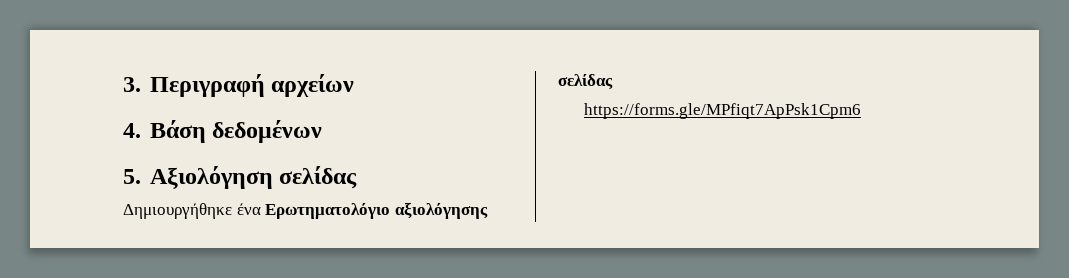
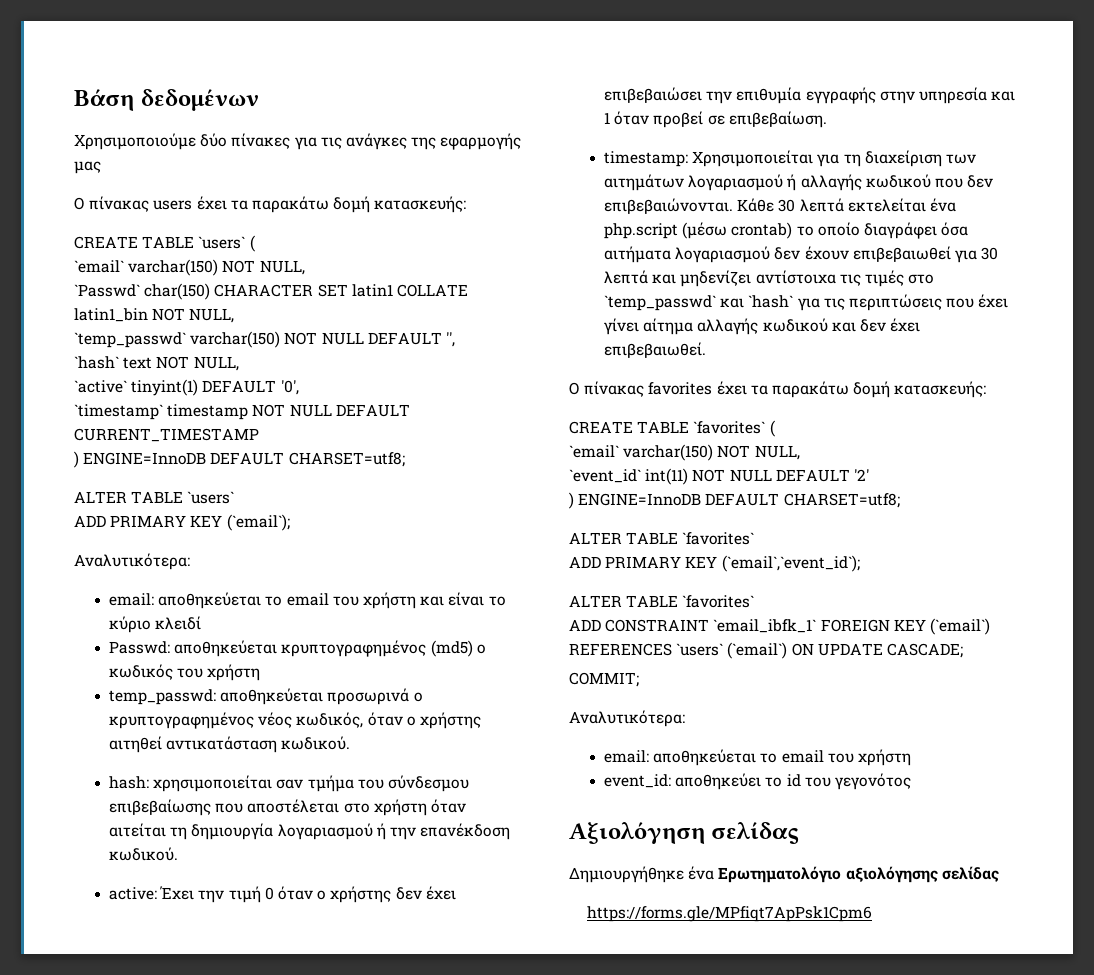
[123,74,354,97] [123,120,322,143] [123,169,141,184] 3. Περιγραφή αρχείων // 4. Βάση δεδομένων // 5. -> [74,89,260,111] [74,133,522,150] [74,161,101,174] [74,196,467,213] [74,235,255,252] [74,259,305,276] [74,283,468,300] [74,308,235,323] [74,331,455,348] [74,356,239,371] [74,379,299,396] [74,404,410,420] [74,428,259,442] [74,451,405,468] [74,491,235,504] [74,514,290,531] [74,553,190,570] [109,592,506,609] [109,616,202,633] [109,640,486,657] [109,664,261,681] [109,688,423,705] [109,712,481,729] [109,736,351,753] [109,775,469,792] [109,799,466,816] [109,823,511,840] [109,847,179,861] [109,886,456,903] [604,87,1016,104] [604,111,827,128] [604,150,976,167] [604,174,994,191] [604,198,956,214] [604,222,969,239] [604,246,999,263] [604,270,935,287] [604,294,1009,311] [604,318,921,335] [604,342,707,358] [569,381,987,398] [569,420,775,437] [569,444,800,461] [569,468,869,485] [569,492,900,509] [569,532,755,545] [569,555,860,572] [569,595,755,608] [569,618,990,635] [569,642,963,659] [569,672,639,687] [569,710,685,727] [604,749,911,766] [604,773,911,790] Βάση δεδομένων // Χρησιμοποιούμε δύο πίνακες για τις ανάγκες της εφαρμογής μας // Ο πίνακας users έχει τα παρακάτω δομή κατασκευής: // CREATE TABLE `users` ( // `email` varchar(150) NOT NULL, // `Passwd` char(150) CHARACTER SET latin1 COLLATE latin1_bin NOT NULL, // `temp_passwd` varchar(150) NOT NULL DEFAULT '', // `hash` text NOT NULL, // `active` tinyint(1) DEFAULT '0', // `timestamp` timestamp NOT NULL DEFAULT CURRENT_TIMESTAMP // ) ENGINE=InnoDB DEFAULT CHARSET=utf8; // ALTER TABLE `users` // ADD PRIMARY KEY (`email`); // Αναλυτικότερα: // email: αποθηκεύεται το email του χρήστη και είναι το κύριο κλειδί // Passwd: αποθηκεύεται κρυπτογραφημένος (md5) ο κωδικός του χρήστη // temp_passwd: αποθηκεύεται προσωρινά ο κρυπτογραφημένος νέος κωδικός, όταν ο χρήστης αιτηθεί αντικατάσταση κωδικού. // hash: χρησιμοποιείται σαν τμήμα του σύνδεσμου επιβεβαίωσης που αποστέλεται στο χρήστη όταν αιτείται τη δημιουργία λογαριασμού ή την επανέκδοση κωδικού. // active: Έχει την τιμή 0 όταν ο χρήστης δεν έχει επιβεβαιώσει την επιθυμία εγγραφής στην υπηρεσία και 1 όταν προβεί σε επιβεβαίωση. // timestamp: Χρησιμοποιείται για τη διαχείριση των αιτημάτων λογαριασμού ή αλλαγής κωδικού που δεν επιβεβαιώνονται. Κάθε 30 λεπτά εκτελείται ένα php.script (μέσω crontab) το οποίο διαγράφει όσα αιτήματα λογαριασμού δεν έχουν επιβεβαιωθεί για 30 λεπτά και μηδενίζει αντίστοιχα τις τιμές στο `temp_passwd` και `hash` για τις περιπτώσεις που έχει γίνει αίτημα αλλαγής κωδικού και δεν έχει επιβεβαιωθεί. // Ο πίνακας favorites έχει τα παρακάτω δομή κατασκευής: // CREATE TABLE `favorites` ( // `email` varchar(150) NOT NULL, // `event_id` int(11) NOT NULL DEFAULT '2' // ) ENGINE=InnoDB DEFAULT CHARSET=utf8; // ALTER TABLE `favorites` // ADD PRIMARY KEY (`email`,`event_id`); // ALTER TABLE `favorites` // ADD CONSTRAINT `email_ibfk_1` FOREIGN KEY (`email`) REFERENCES `users` (`email`) ON UPDATE CASCADE; // COMMIT; // Αναλυτικότερα: // email: αποθηκεύεται το email του χρήστη // event_id: αποθηκεύει το id του γεγονότος //

